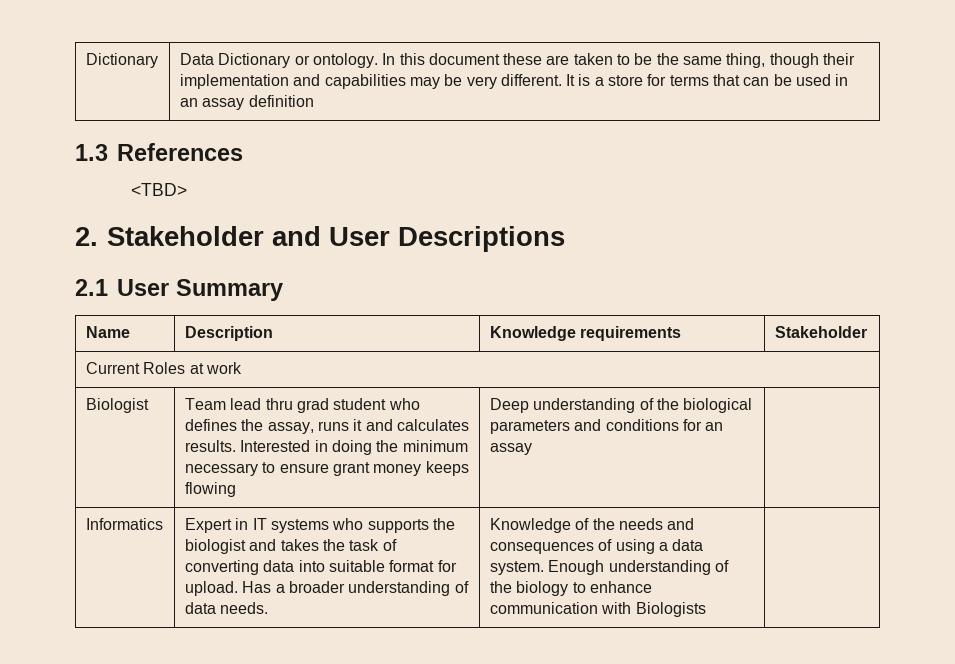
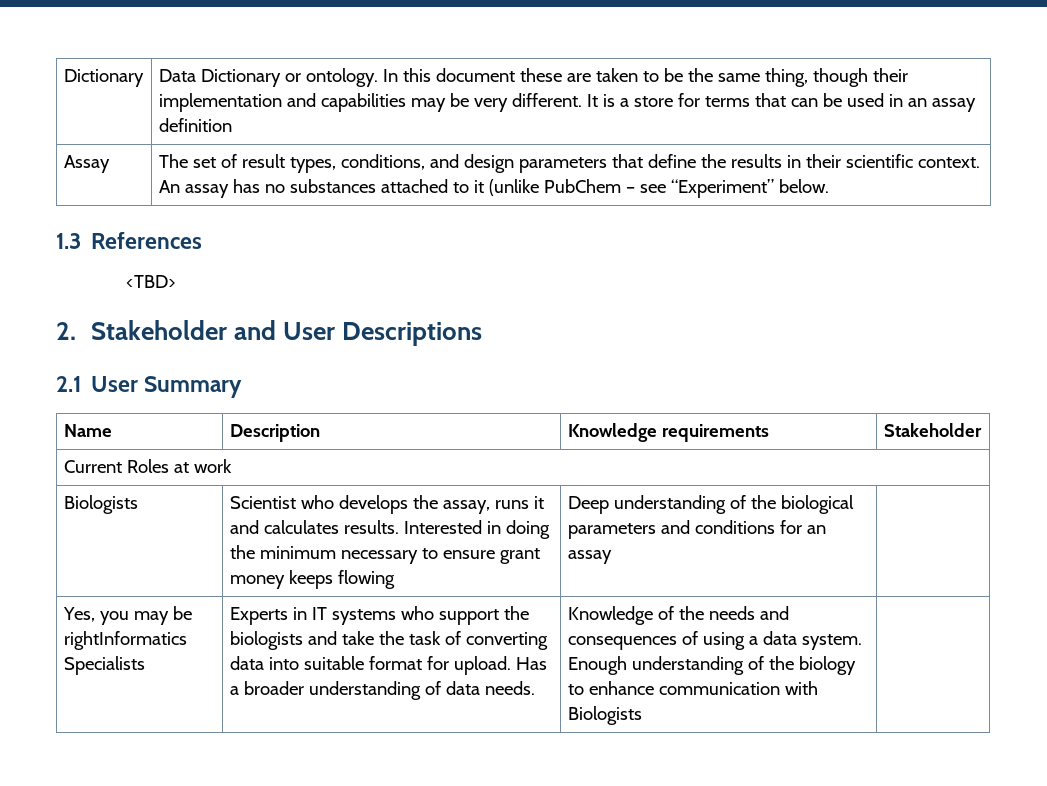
(314, 101) none -> [63,155,110,173] [158,154,980,173] [158,179,829,198] // Assay | The set of result types, conditions, and design parameters that define the results in their scientific context. An assay has no substances attached to it (unlike PubChem – see “Experiment” below.
[85,398,149,413] [184,398,420,413] [184,419,237,431] Biologist | Team lead thru grad student who defines -> [63,495,138,514] [229,495,408,514] Biologists | Scientist who develops
[85,518,163,530] [184,518,455,533] [184,539,319,554] Informatics | Expert in IT systems who supports the biologist and takes -> [62,606,192,625] [63,631,187,650] [63,656,145,675] [229,606,529,625] [229,631,374,650] Yes, you may be rightInformatics Specialists | Experts in IT systems who support the biologists and take

